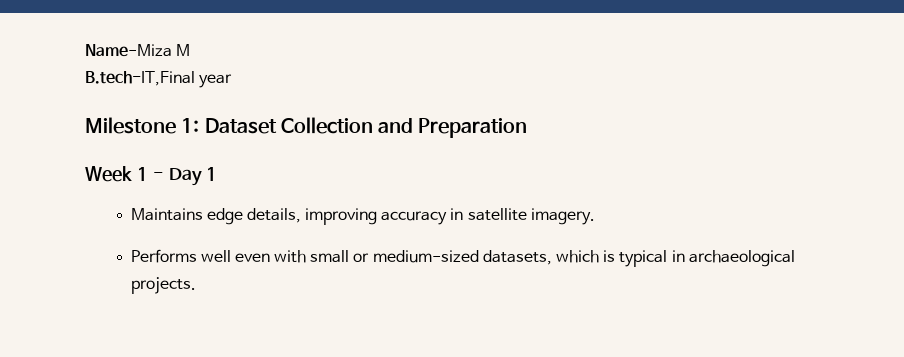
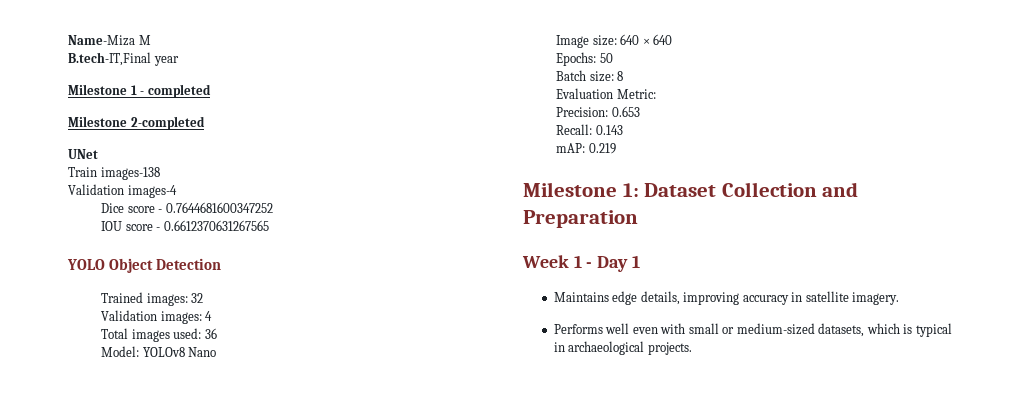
(233, 81) none -> [68,84,211,98] [68,116,205,130] [68,149,98,159] [68,167,160,180] [68,184,177,198] [101,202,273,213] [101,220,269,231] [67,258,222,273] [101,292,204,306] [101,310,213,324] [101,328,217,342] [101,346,217,357] [556,34,673,48] [556,52,613,66] [556,70,624,82] [556,88,656,99] [556,106,640,117] [556,124,623,135] [556,143,616,154] // Milestone 1 - completed // Milestone 2-completed // UNet // Train images-138 // Validation images-4 // Dice score - 0.7644681600347252 // IOU score - 0.6612370631267565 // YOLO Object Detection // Trained images: 32 // Validation images: 4 // Total images used: 36 // Model: YOLOv8 Nano // Image size: 640 × 640 // Epochs: 50 // Batch size: 8 // Evaluation Metric: // Precision: 0.653 // Recall: 0.143 // mAP: 0.219

